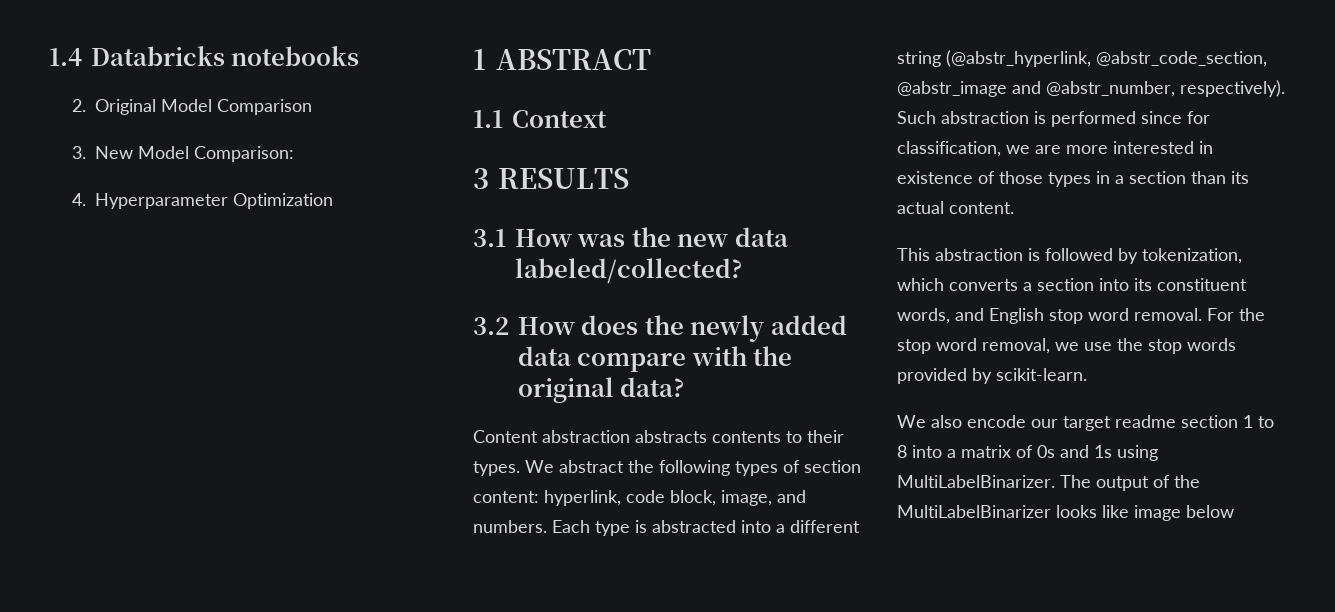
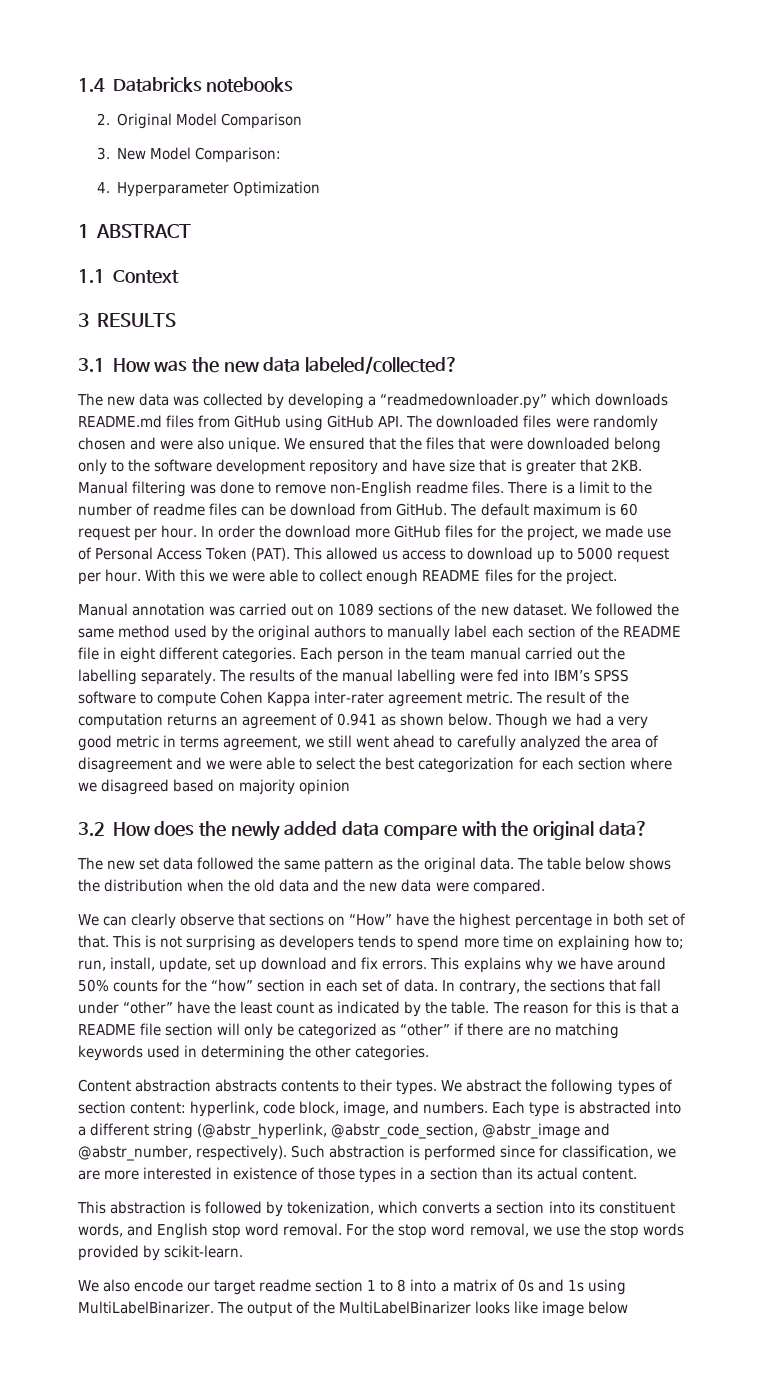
(742, 270) none -> [77,393,669,409] [78,415,658,431] [78,437,661,453] [78,459,642,475] [78,481,652,497] [78,503,638,516] [78,525,671,541] [78,547,669,563] [78,569,617,585] [78,603,679,616] [78,625,681,641] [78,647,625,663] [78,669,629,685] [78,691,629,707] [78,713,648,729] [78,735,659,751] [78,757,672,773] [78,779,351,795] // The new data was collected by developing a “readmedownloader.py” which downloads README.md files from GitHub using GitHub API. The downloaded files were randomly chosen and were also unique. We ensured that the files that were downloaded belong only to the software development repository and have size that is greater that 2KB. Manual filtering was done to remove non-English readme files. There is a limit to the number of readme files can be download from GitHub. The default maximum is 60 request per hour. In order the download more GitHub files for the project, we made use of Personal Access Token (PAT). This allowed us access to download up to 5000 request per hour. With this we were able to collect enough README files for the project. // Manual annotation was carried out on 1089 sections of the new dataset. We followed the same method used by the original authors to manually label each section of the README file in eight different categories. Each person in the team manual carried out the labelling separately. The results of the manual labelling were fed into IBM’s SPSS software to compute Cohen Kappa inter-rater agreement metric. The result of the computation returns an agreement of 0.941 as shown below. Though we had a very good metric in terms agreement, we still went ahead to carefully analyzed the area of disagreement and we were able to select the best categorization for each section where we disagreed based on majority opinion
(685, 387) none -> [77,857,671,873] [78,879,545,895] [78,913,686,929] [78,935,684,951] [78,957,666,973] [78,979,661,995] [78,1001,679,1017] [78,1023,619,1039] [78,1045,430,1061] // The new set data followed the same pattern as the original data. The table below shows the distribution when the old data and the new data were compared. // We can clearly observe that sections on “How” have the highest percentage in both set of that. This is not surprising as developers tends to spend more time on explaining how to; run, install, update, set up download and fix errors. This explains why we have around 50% counts for the “how” section in each set of data. In contrary, the sections that fall under “other” have the least count as indicated by the table. The reason for this is that a README file section will only be categorized as “other” if there are no matching keywords used in determining the other categories.

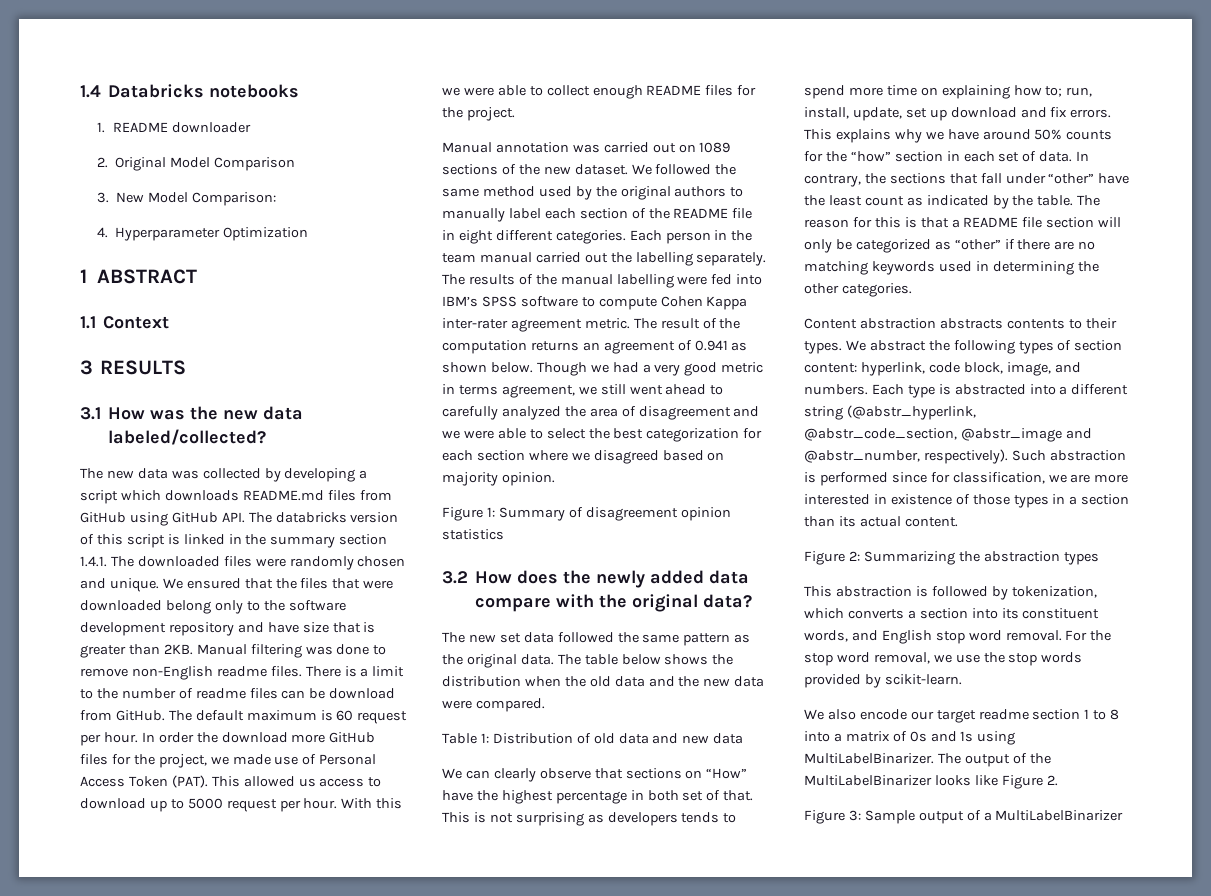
(294, 85) none -> [96,122,251,133] // 1. README downloader
[380,393,548,409] “readmedownloader.py” -> [80,490,118,504] script
(433, 421) none -> [275,512,399,523] [80,534,388,548] [80,556,134,567] databricks version of this script is linked in the summary section 1.4.1. The
[160,437,225,450] were also -> (106, 583) none
[579,459,607,472] that -> [128,644,160,655] than
(296, 787) none -> [501,472,555,486] [442,507,678,521] opinion. // Figure 1: Summary of disagreement
(351, 787) none -> [442,529,504,540] statistics
(545, 887) none -> [442,733,744,744] // Table 1: Distribution of old data and new data
(637, 1174) none -> [804,551,1099,565] // Figure 2: Summarizing the abstraction types
[542,1301,629,1317] image below -> [1001,775,1058,789] [804,810,1124,824] Figure 2. // Figure 3: Sample output of a MultiLabelBinarizer

